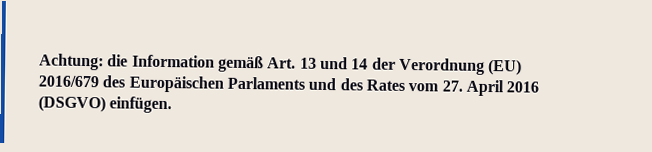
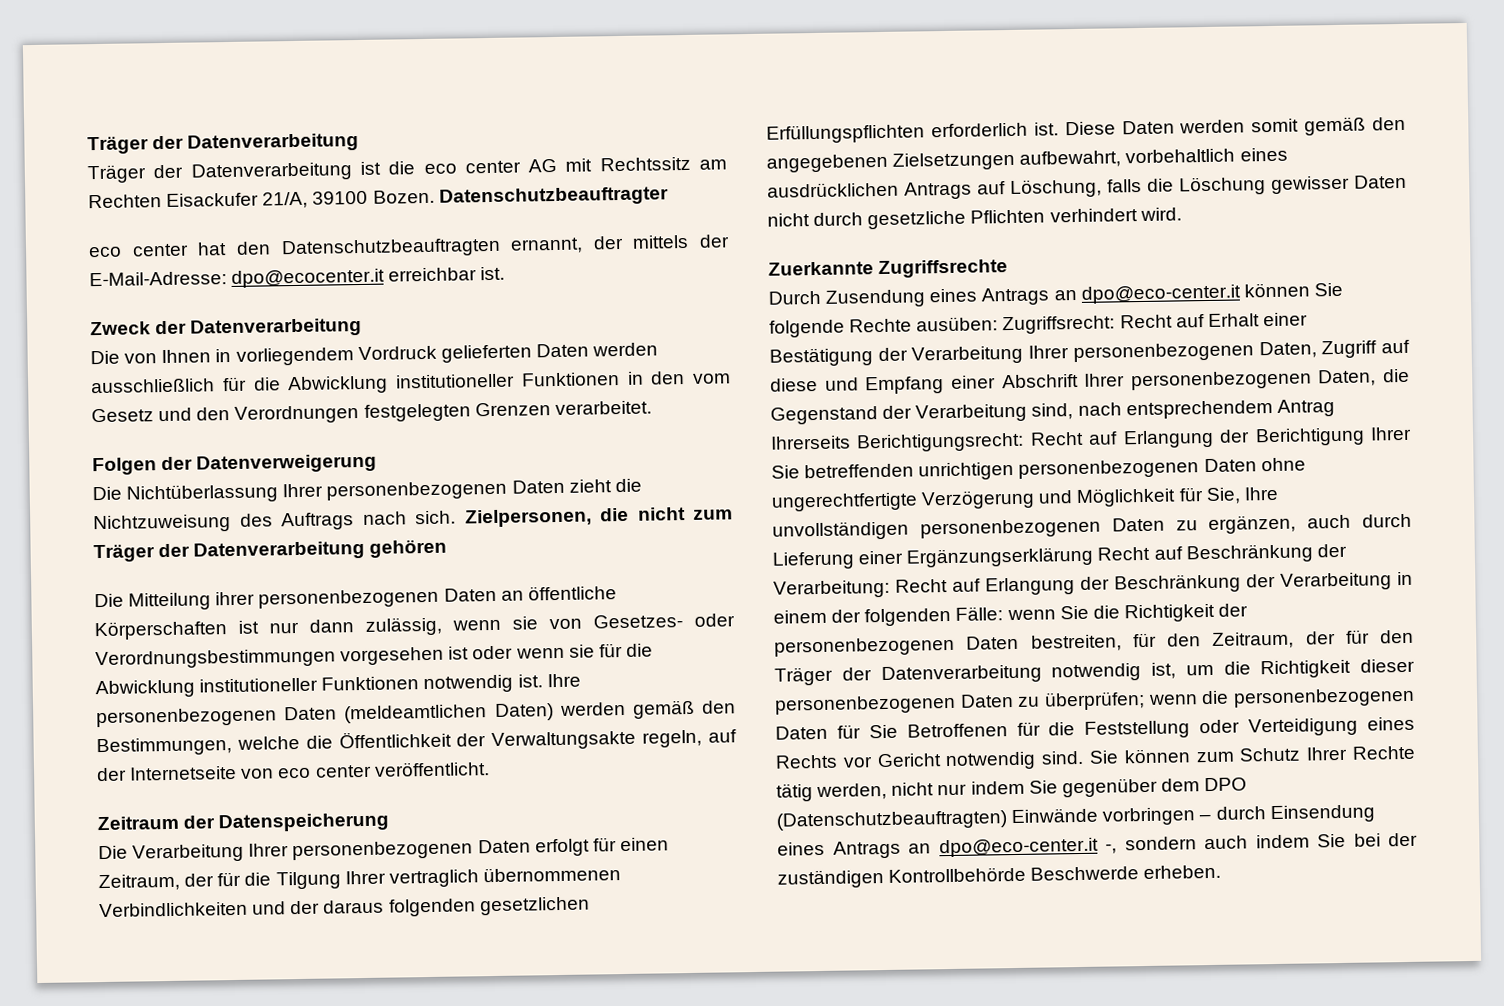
[39,53,523,76] [38,75,540,97] [38,95,173,114] Achtung: die Information gemäß Art. 13 und 14 der Verordnung (EU) 2016/679 des Europäischen Parlaments und des Rates vom 27. April 2016 (DSGVO) einfügen. -> [87,132,360,155] [87,156,727,184] [88,186,669,209] [88,234,730,259] [89,266,506,288] [90,317,363,338] [90,342,659,366] [91,371,731,395] [91,400,652,424] [92,453,378,476] [92,478,642,504] [93,507,733,534] [93,539,448,563] [94,585,617,611] [94,613,735,641] [95,643,653,670] [95,673,581,699] [96,699,736,728] [96,729,738,757] [96,761,490,782] [97,812,390,833] [98,837,669,863] [98,866,621,892] [99,896,590,918] [766,116,1406,144] [766,147,1288,173] [767,174,1407,200] [767,207,1182,230] [768,259,1009,279] [768,282,1343,308] [769,312,1308,338] [769,339,1410,367] [770,368,1410,395] [770,399,1335,425] [770,426,1412,453] [771,457,1306,481] [771,486,1279,512] [772,513,1412,541] [772,543,1347,570] [773,571,1413,599] [773,603,1249,627] [774,629,1414,657] [774,658,1415,686] [774,687,1415,715] [775,716,1415,740] [775,745,1416,771] [776,777,1248,802] [776,804,1375,831] [777,832,1418,859] [777,864,1222,889] Träger der Datenverarbeitung // Träger der Datenverarbeitung ist die eco center AG mit Rechtssitz am Rechten Eisackufer 21/A, 39100 Bozen. Datenschutzbeauftragter // eco center hat den Datenschutzbeauftragten ernannt, der mittels der E-Mail-Adresse: dpo@ecocenter.it erreichbar ist. // Zweck der Datenverarbeitung // Die von Ihnen in vorliegendem Vordruck gelieferten Daten werden ausschließlich für die Abwicklung institutioneller Funktionen in den vom Gesetz und den Verordnungen festgelegten Grenzen verarbeitet. // Folgen der Datenverweigerung // Die Nichtüberlassung Ihrer personenbezogenen Daten zieht die Nichtzuweisung des Auftrags nach sich. Zielpersonen, die nicht zum Träger der Datenverarbeitung gehören // Die Mitteilung ihrer personenbezogenen Daten an öffentliche Körperschaften ist nur dann zulässig, wenn sie von Gesetzes- oder Verordnungsbestimmungen vorgesehen ist oder wenn sie für die Abwicklung institutioneller Funktionen notwendig ist. Ihre personenbezogenen Daten (meldeamtlichen Daten) werden gemäß den Bestimmungen, welche die Öffentlichkeit der Verwaltungsakte regeln, auf der Internetseite von eco center veröffentlicht. // Zeitraum der Datenspeicherung // Die Verarbeitung Ihrer personenbezogenen Daten erfolgt für einen Zeitraum, der für die Tilgung Ihrer vertraglich übernommenen Verbindlichkeiten und der daraus folgenden gesetzlichen Erfüllungspflichten erforderlich ist. Diese Daten werden somit gemäß den angegebenen Zielsetzungen aufbewahrt, vorbehaltlich eines ausdrücklichen Antrags auf Löschung, falls die Löschung gewisser Daten nicht durch gesetzliche Pflichten verhindert wird. // Zuerkannte Zugriffsrechte // Durch Zusendung eines Antrags an dpo@eco-center.it können Sie folgende Rechte ausüben: Zugriffsrecht: Recht auf Erhalt einer Bestätigung der Verarbeitung Ihrer personenbezogenen Daten, Zugriff auf diese und Empfang einer Abschrift Ihrer personenbezogenen Daten, die Gegenstand der Verarbeitung sind, nach entsprechendem Antrag Ihrerseits Berichtigungsrecht: Recht auf Erlangung der Berichtigung Ihrer Sie betreffenden unrichtigen personenbezogenen Daten ohne ungerechtfertigte Verzögerung und Möglichkeit für Sie, Ihre unvollständigen personenbezogenen Daten zu ergänzen, auch durch Lieferung einer Ergänzungserklärung Recht auf Beschränkung der Verarbeitung: Recht auf Erlangung der Beschränkung der Verarbeitung in einem der folgenden Fälle: wenn Sie die Richtigkeit der personenbezogenen Daten bestreiten, für den Zeitraum, der für den Träger der Datenverarbeitung notwendig ist, um die Richtigkeit dieser personenbezogenen Daten zu überprüfen; wenn die personenbezogenen Daten für Sie Betroffenen für die Feststellung oder Verteidigung eines Rechts vor Gericht notwendig sind. Sie können zum Schutz Ihrer Rechte tätig werden, nicht nur indem Sie gegenüber dem DPO (Datenschutzbeauftragten) Einwände vorbringen – durch Einsendung eines Antrags an dpo@eco-center.it -, sondern auch indem Sie bei der zuständigen Kontrollbehörde Beschwerde erheben.

